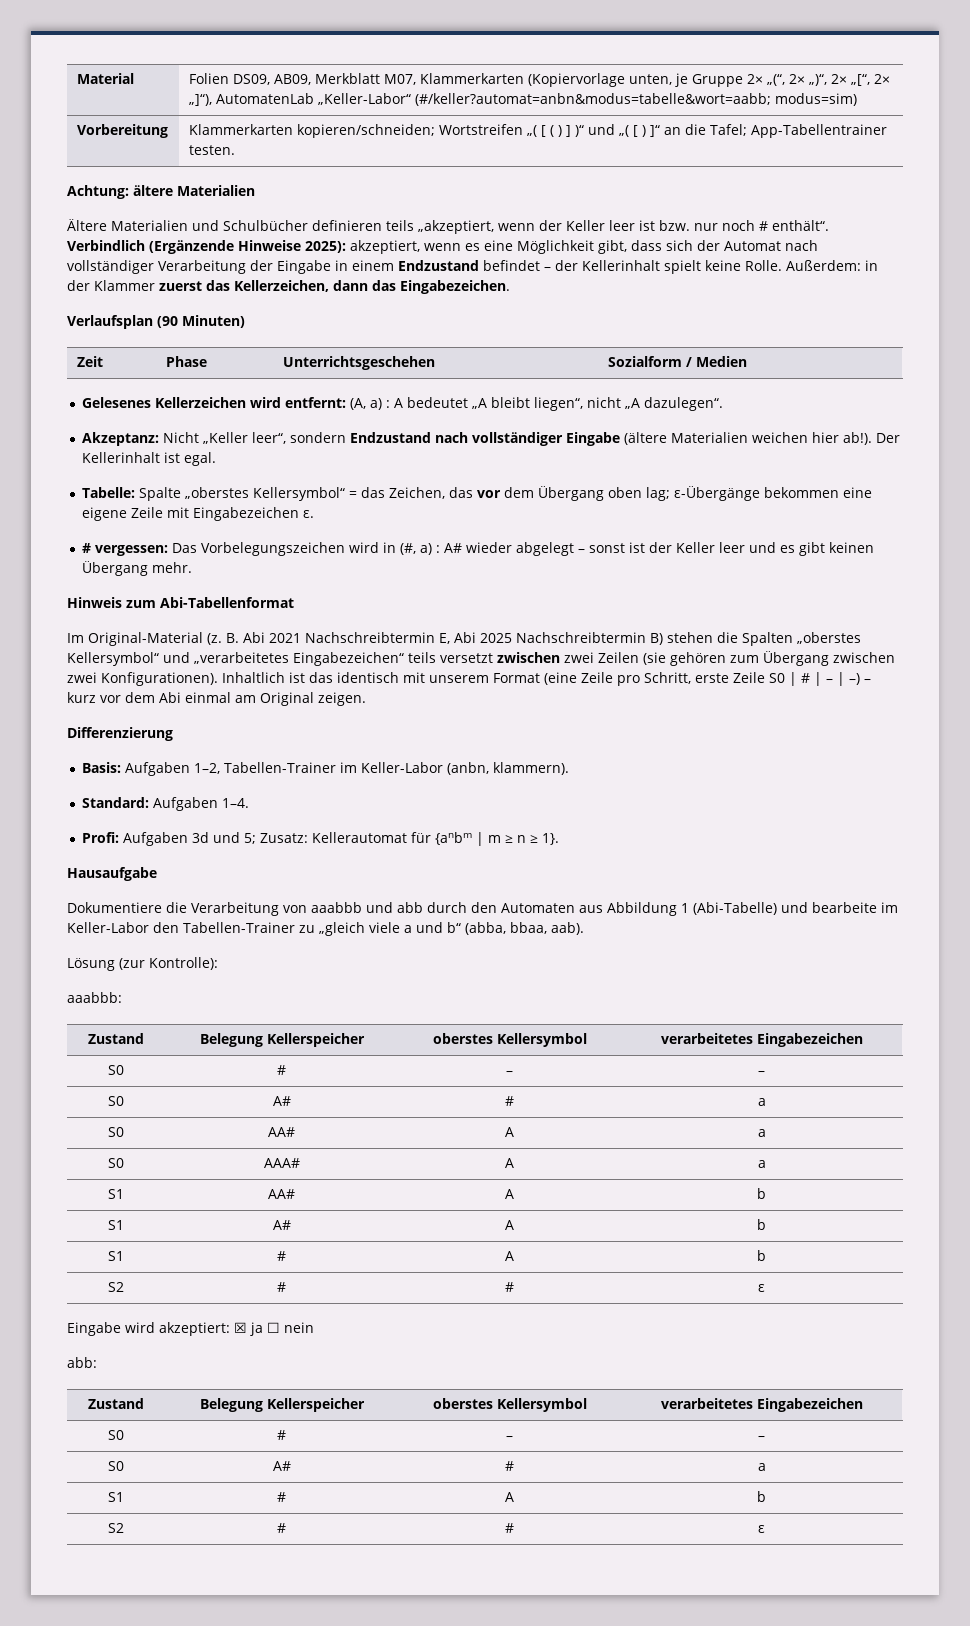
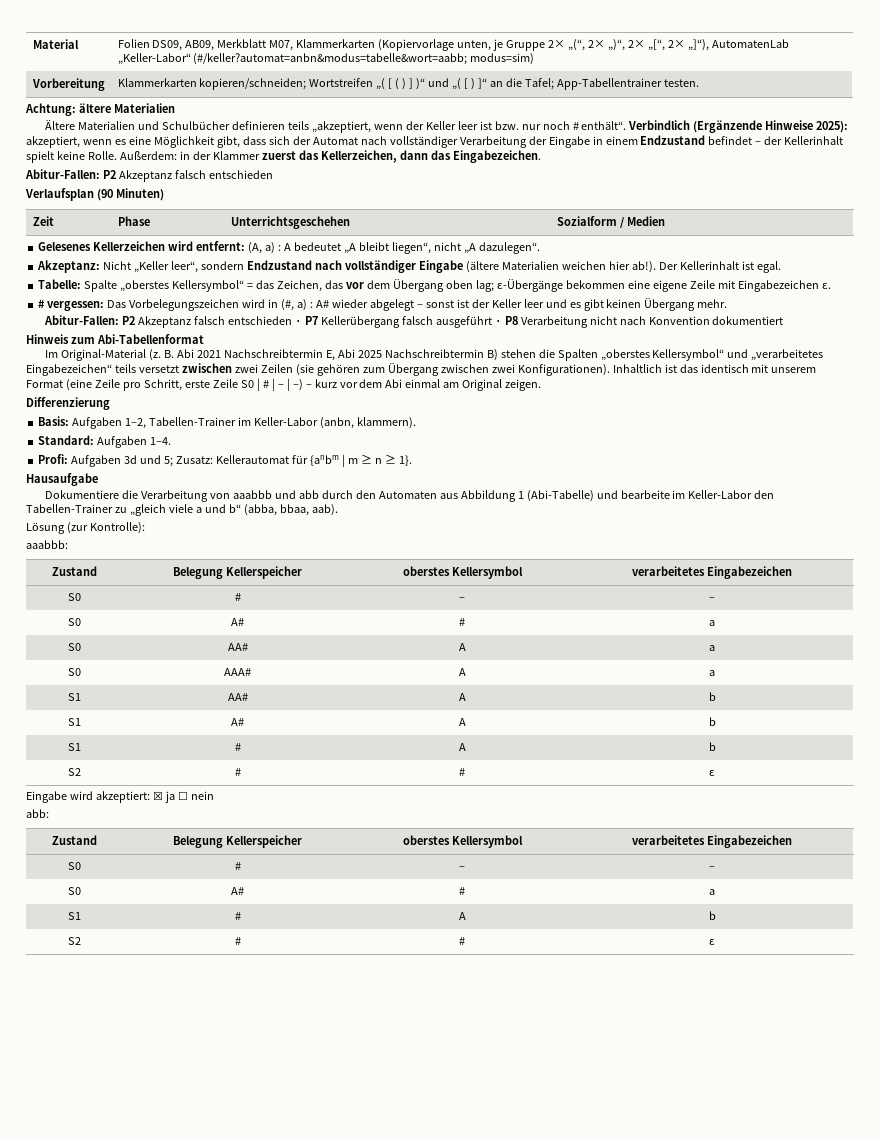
(510, 287) none -> [25,169,273,182] // Abitur-Fallen: P2 Akzeptanz falsch entschieden
(193, 567) none -> [43,315,784,328] // Abitur-Fallen: P2 Akzeptanz falsch entschieden · P7 Kellerübergang falsch ausgeführt · P8 Verarbeitung nicht nach Konvention dokumentiert

